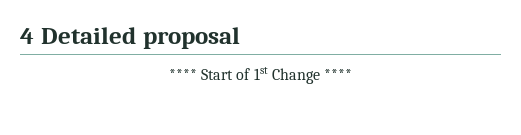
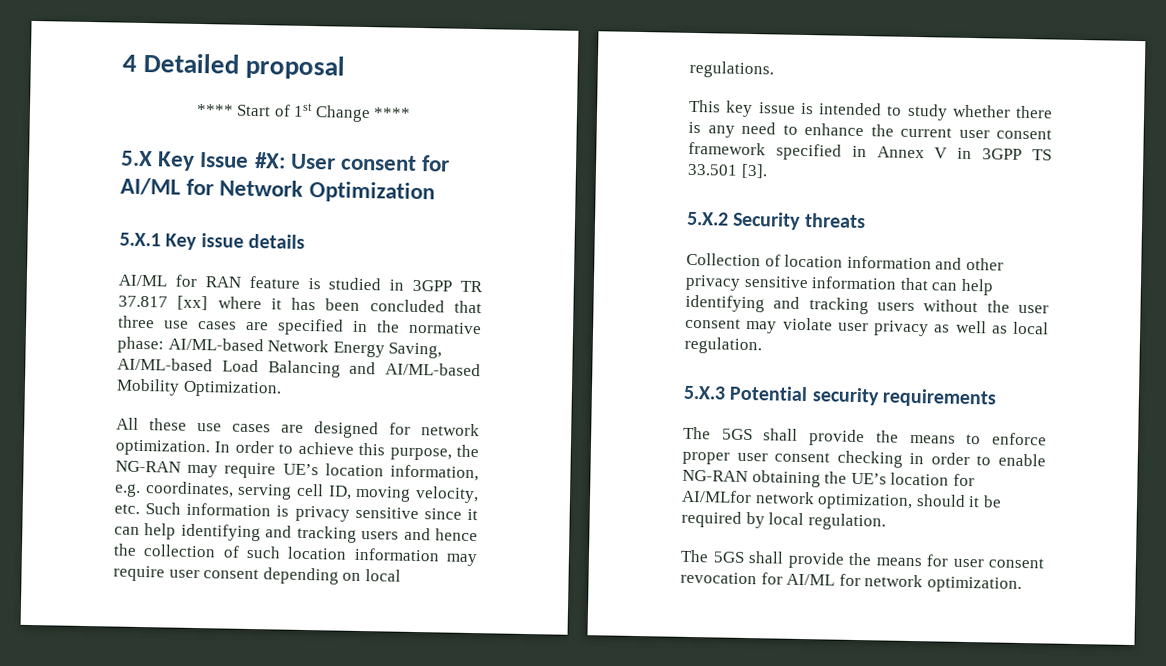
(353, 74) none -> [120,150,451,172] [120,177,435,204] [119,232,305,250] [118,274,483,293] [118,295,482,314] [118,315,482,336] [117,336,443,359] [117,357,481,378] [116,378,282,398] [116,417,480,439] [115,439,479,461] [115,460,479,482] [114,481,479,504] [114,502,478,522] [114,523,478,543] [113,543,477,567] [113,565,401,585] [689,60,774,79] [689,99,1053,121] [688,121,1052,140] [688,141,1052,161] [687,163,768,179] [686,211,866,230] [686,252,1004,271] [685,274,994,296] [685,294,1049,315] [685,317,1049,337] [684,336,762,355] [683,385,997,408] [683,426,1047,447] [682,450,1046,468] [682,469,975,488] [681,489,1002,511] [681,510,886,531] [680,549,1044,569] [680,571,1022,593] // 5.X Key Issue #X: User consent for AI/ML for Network Optimization // 5.X.1 Key issue details // AI/ML for RAN feature is studied in 3GPP TR 37.817 [xx] where it has been concluded that three use cases are specified in the normative phase: AI/ML-based Network Energy Saving, AI/ML-based Load Balancing and AI/ML-based Mobility Optimization. // All these use cases are designed for network optimization. In order to achieve this purpose, the NG-RAN may require UE’s location information, e.g. coordinates, serving cell ID, moving velocity, etc. Such information is privacy sensitive since it can help identifying and tracking users and hence the collection of such location information may require user consent depending on local regulations. // This key issue is intended to study whether there is any need to enhance the current user consent framework specified in Annex V in 3GPP TS 33.501 [3]. // 5.X.2 Security threats // Collection of location information and other privacy sensitive information that can help identifying and tracking users without the user consent may violate user privacy as well as local regulation. // 5.X.3 Potential security requirements // The 5GS shall provide the means to enforce proper user consent checking in order to enable NG-RAN obtaining the UE’s location for AI/MLfor network optimization, should it be required by local regulation. // The 5GS shall provide the means for user consent revocation for AI/ML for network optimization.

